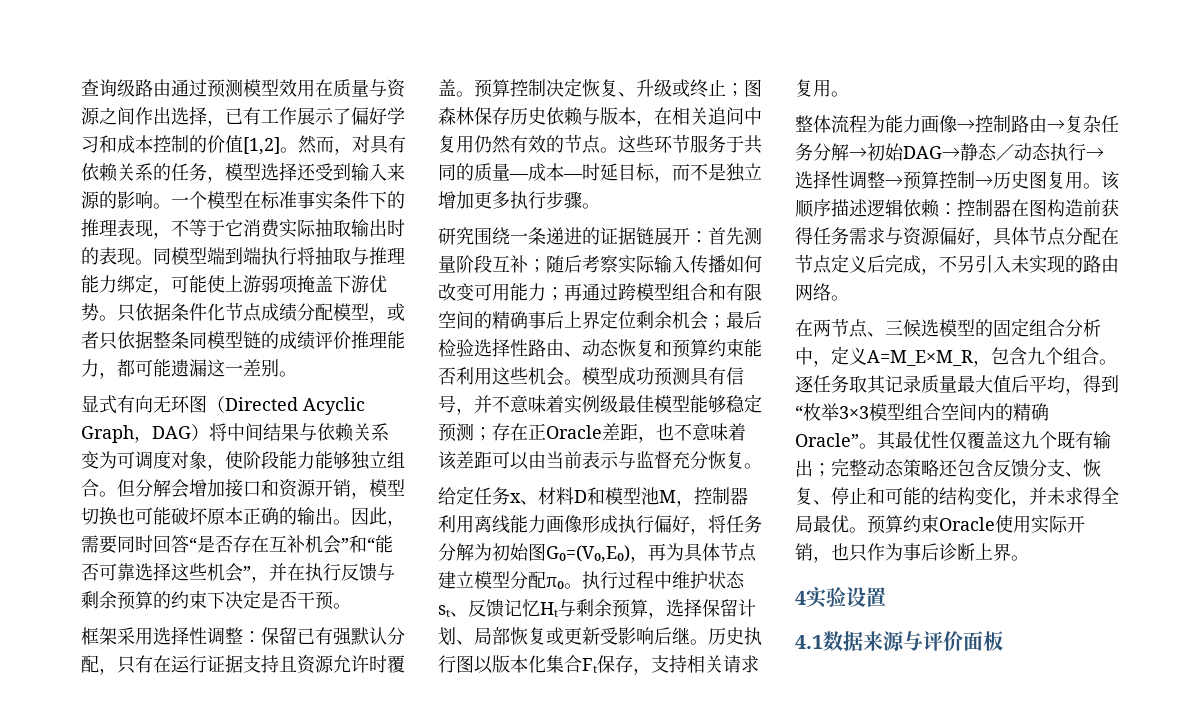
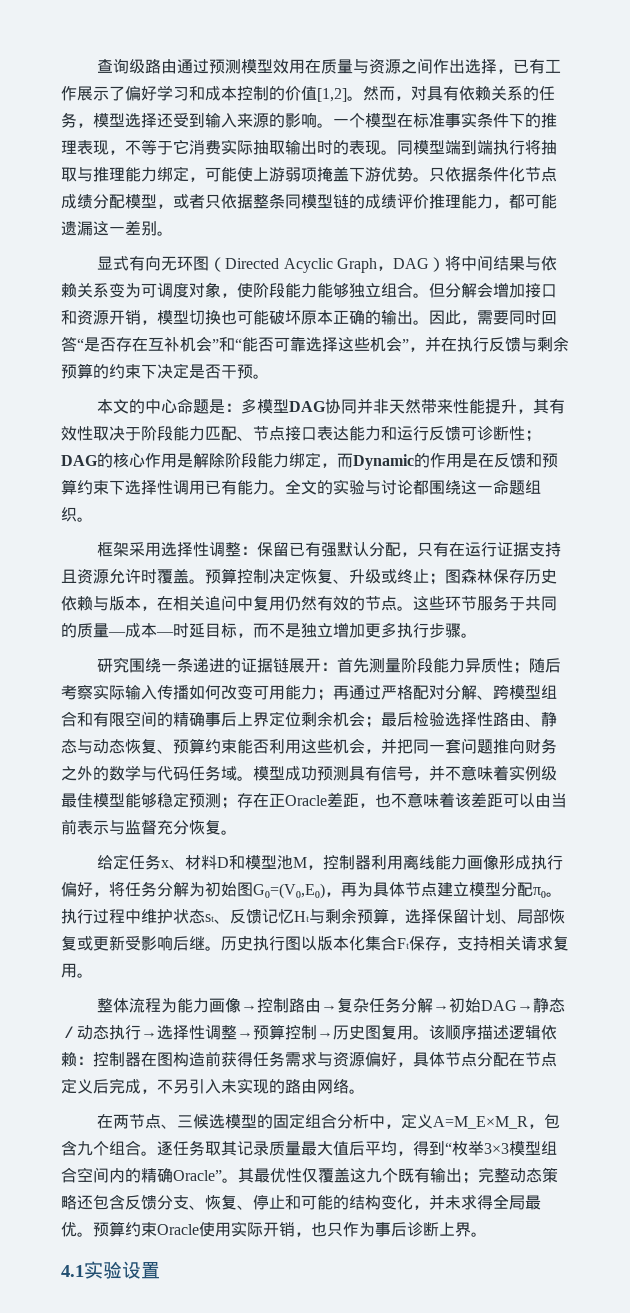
(351, 606) none -> [97,398,566,414] [61,426,541,442] [61,452,558,470] [61,479,541,495] [61,507,93,522] // 本文的中心命题是：多模型DAG协同并非天然带来性能提升，其有效性取决于阶段能力匹配、节点接口表达能力和运行反馈可诊断性；DAG的核心作用是解除阶段能力绑定，而Dynamic的作用是在反馈和预算约束下选择性调用已有能力。全文的实验与讨论都围绕这一命题组织。
[492,255,528,273] 互补 -> [433,658,514,673] 能力异质性
(618, 292) none -> [381,685,493,700] 严格配对分解、
(582, 354) none -> [541,711,557,727] [61,739,93,754] 静态与
[654,339,672,357] 和 -> [157,749,173,754] 、
(564, 376) none -> [365,738,557,754] [61,765,237,781] ，并把同一套问题推向财务之外的数学与代码任务域
[795,591,806,605] 4 -> [61,1265,84,1277] 4.1
[795,631,1003,651] // 4.1数据来源与评价面板 -> (160, 1270) none

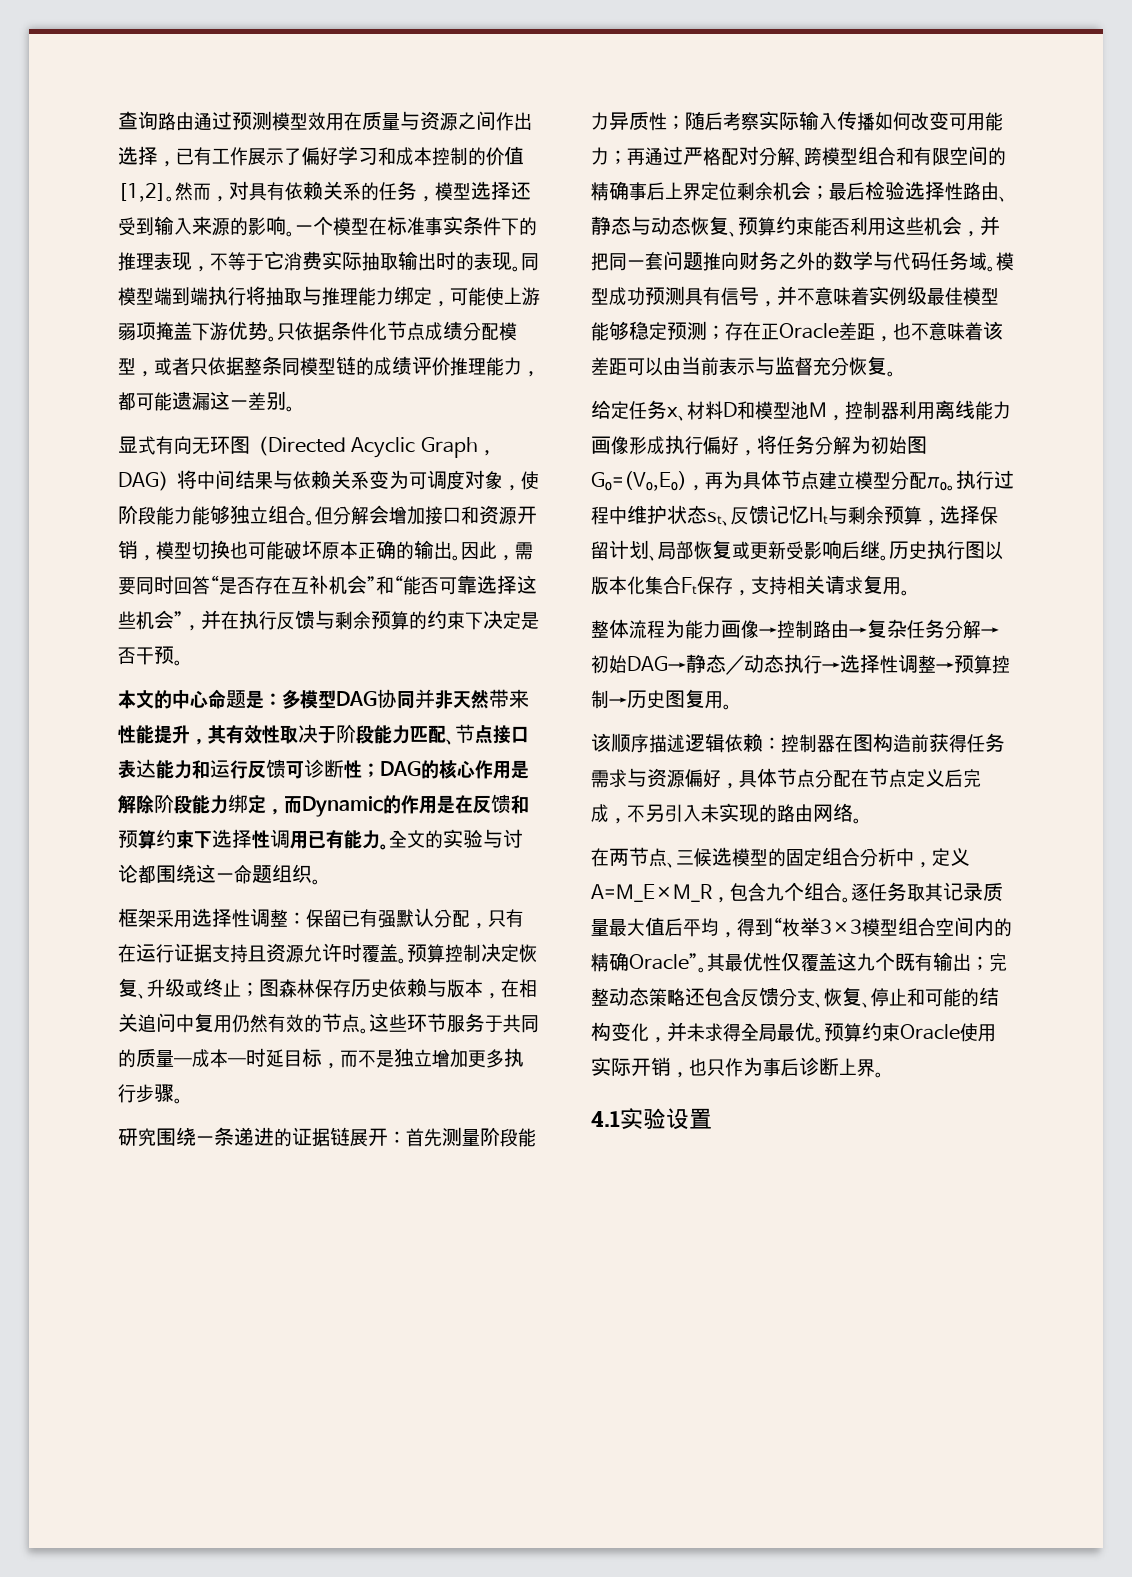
[129,59,146,74] 级 -> (158, 120) none
(429, 1037) none -> (732, 707) //

